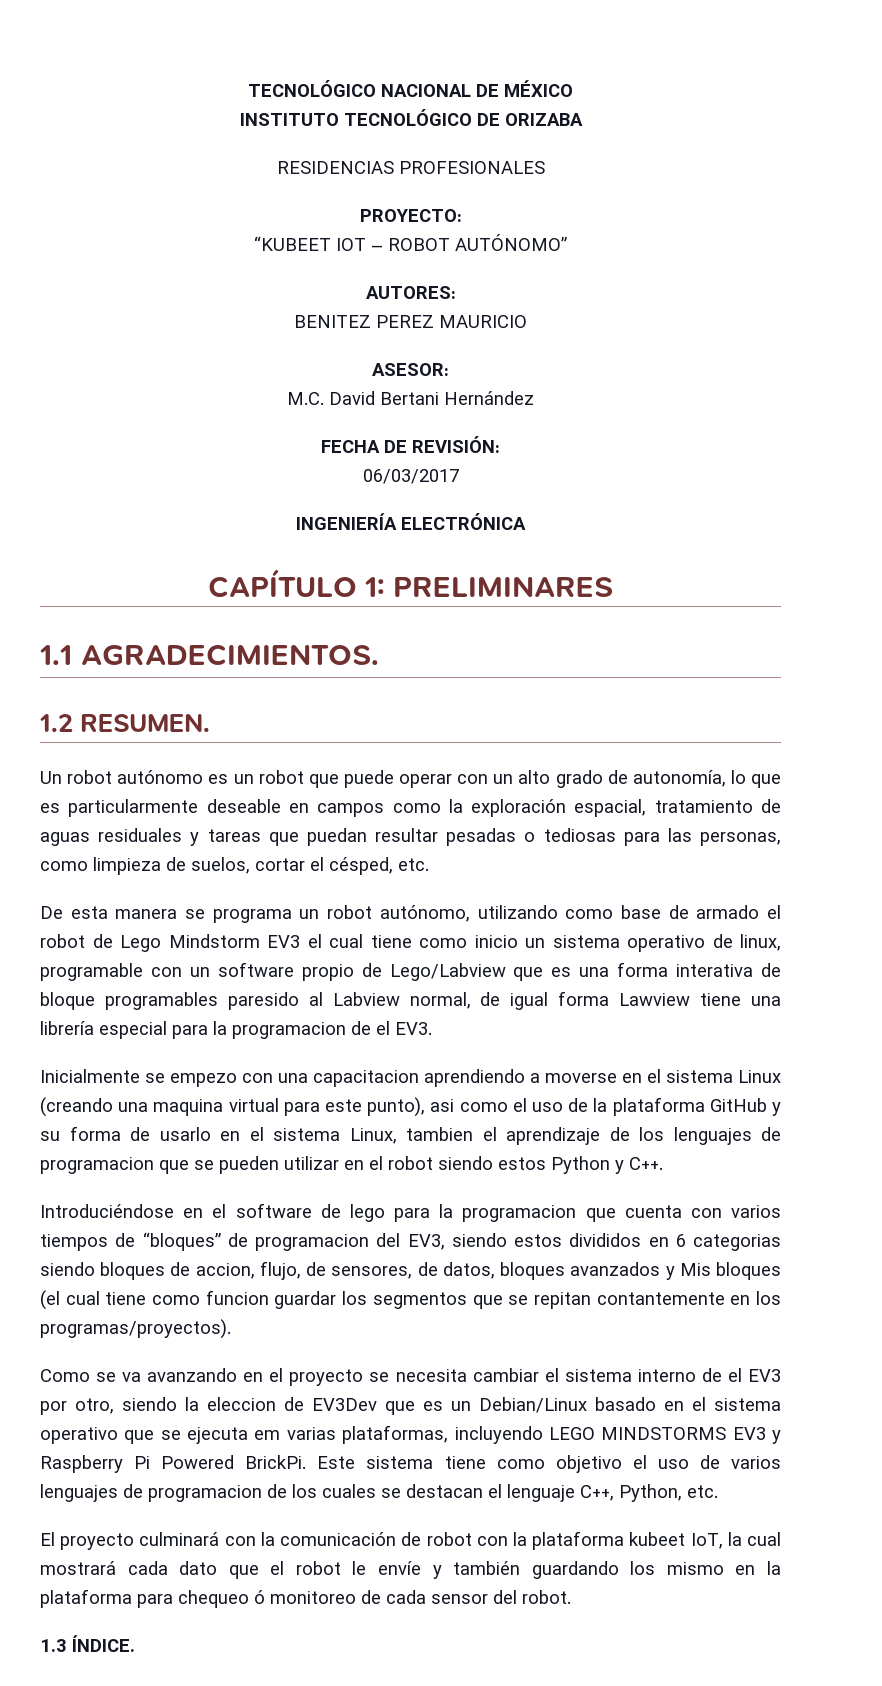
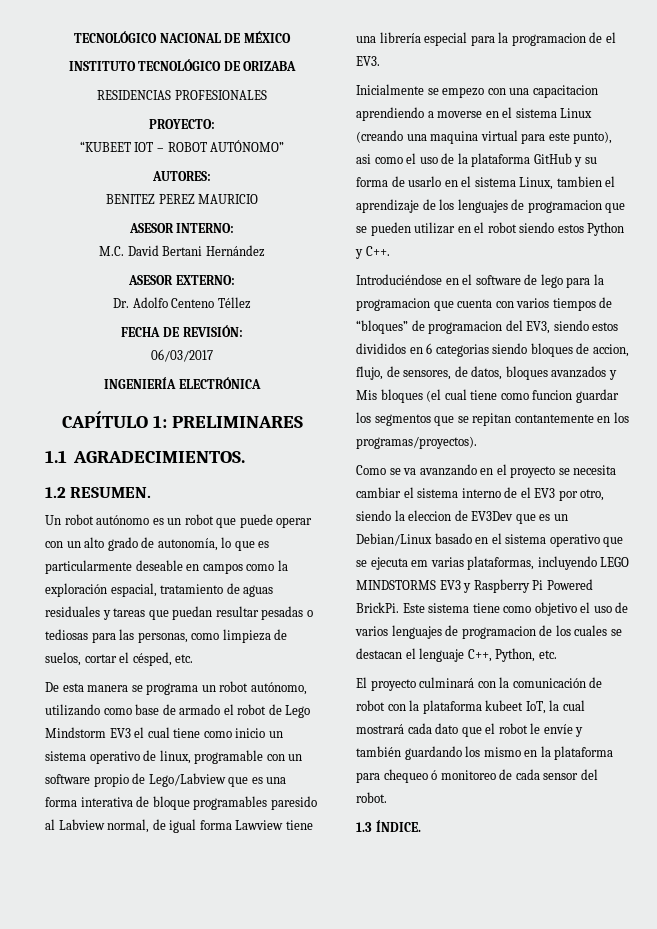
[372,363,449,376] ASESOR: -> [128,223,235,233] ASESOR INTERNO:
(534, 398) none -> [128,275,235,285] [113,297,251,309] // ASESOR EXTERNO: // Dr. Adolfo Centeno Téllez

